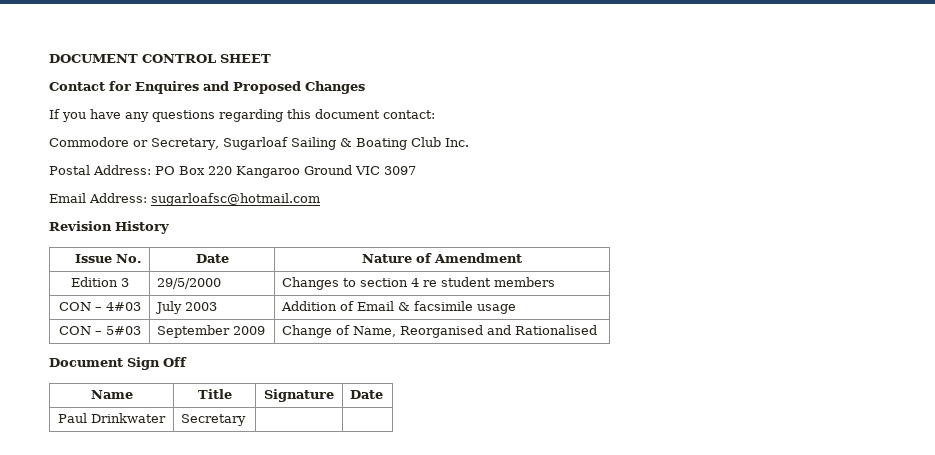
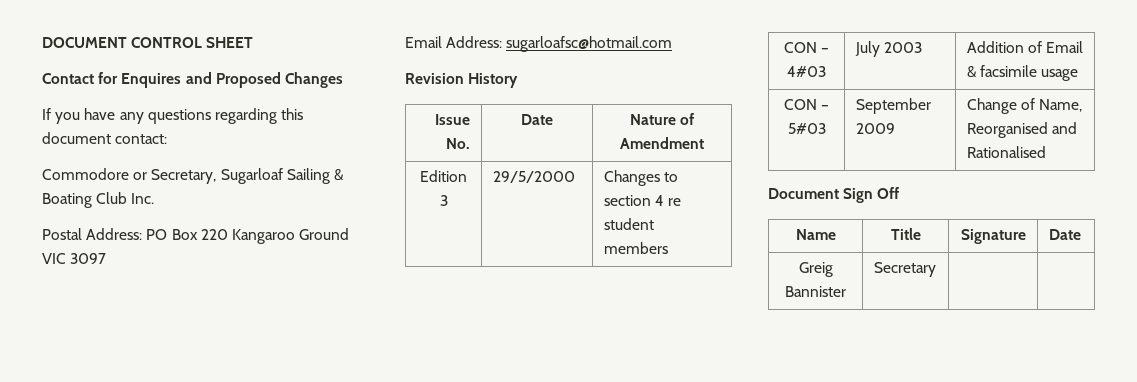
[58,413,166,423] Paul Drinkwater -> [798,262,833,277] [785,286,846,297] Greig Bannister

